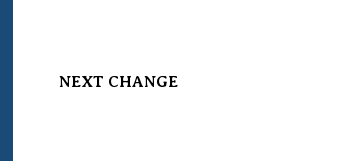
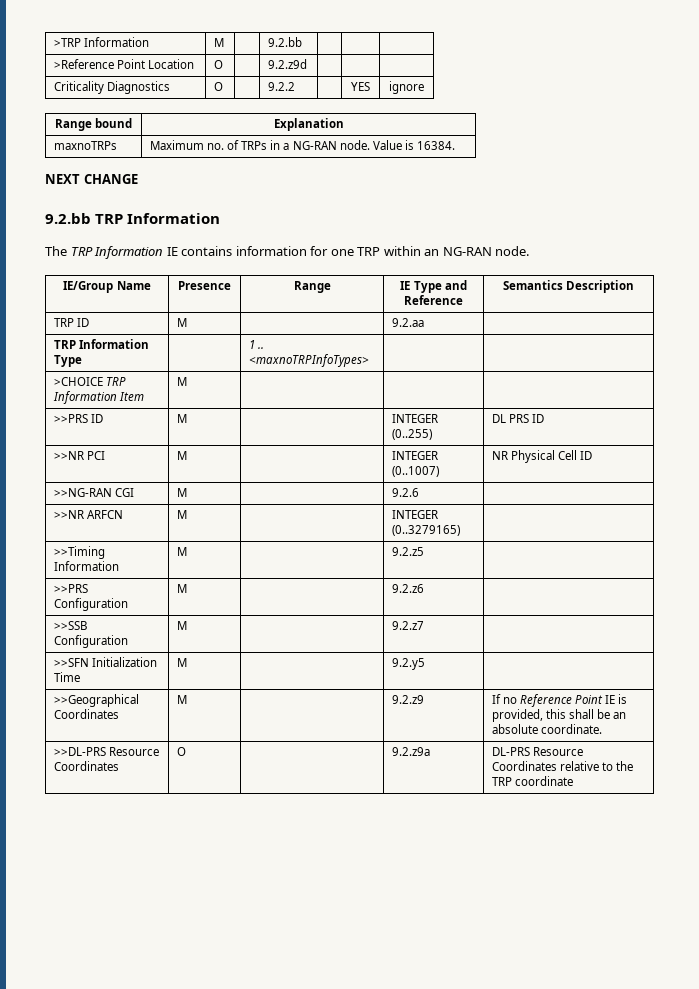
[59,76,179,87] NEXT CHANGE -> [53,37,150,47] [213,38,224,47] [267,37,302,47] [53,59,195,69] [213,60,223,69] [267,59,307,69] [53,81,171,94] [213,82,223,91] [267,82,295,91] [351,82,370,91] [389,81,424,94] [54,118,133,131] [273,118,344,131] [53,141,117,150] [149,140,455,150] [45,174,138,184] [45,213,221,224] [45,246,530,259] [63,281,151,293] [178,281,231,290] [293,281,331,293] [400,280,467,293] [404,295,463,305] [502,280,635,293] [53,318,90,327] [176,318,187,327] [391,318,424,327] [53,339,150,349] [53,355,82,367] [248,340,265,349] [248,354,369,367] [53,377,127,386] [52,391,145,404] [176,377,187,386] [53,414,104,423] [176,414,187,423] [391,414,438,423] [391,429,432,440] [491,414,545,423] [53,451,106,460] [176,451,187,460] [391,451,438,460] [391,466,439,477] [491,450,593,463] [53,488,135,497] [176,488,187,497] [391,488,419,497] [53,510,124,519] [176,510,187,519] [391,510,438,519] [391,525,460,536] [53,546,105,559] [53,561,119,571] [176,547,187,556] [391,547,424,556] [53,584,88,593] [53,598,128,611] [176,584,187,593] [391,584,424,593] [53,621,87,630] [53,635,128,648] [176,621,187,630] [391,621,424,630] [53,657,158,667] [53,672,80,682] [176,658,187,667] [391,658,425,670] [53,694,139,707] [53,709,119,719] [176,695,187,704] [391,695,424,704] [491,694,628,707] [491,709,627,722] [491,724,603,734] [53,747,160,756] [53,761,119,771] [176,747,186,756] [391,747,430,756] [491,747,584,756] [491,761,634,771] [491,776,574,786] >TRP Information | M | | 9.2.bb | | | // >Reference Point Location | O | | 9.2.z9d | | | // Criticality Diagnostics | O | | 9.2.2 | | YES | ignore // Range bound | Explanation // maxnoTRPs | Maximum no. of TRPs in a NG-RAN node. Value is 16384. // NEXT CHANGE // 9.2.bb TRP Information // The TRP Information IE contains information for one TRP within an NG-RAN node. // IE/Group Name | Presence | Range | IE Type and Reference | Semantics Description // TRP ID | M | | 9.2.aa | // TRP Information Type | | 1 .. <maxnoTRPInfoTypes> | | // >CHOICE TRP Information Item | M | | | // >>PRS ID | M | | INTEGER (0..255) | DL PRS ID // >>NR PCI | M | | INTEGER (0..1007) | NR Physical Cell ID // >>NG-RAN CGI | M | | 9.2.6 | // >>NR ARFCN | M | | INTEGER (0..3279165) | // >>Timing Information | M | | 9.2.z5 | // >>PRS Configuration | M | | 9.2.z6 | // >>SSB Configuration | M | | 9.2.z7 | // >>SFN Initialization Time | M | | 9.2.y5 | // >>Geographical Coordinates | M | | 9.2.z9 | If no Reference Point IE is provided, this shall be an absolute coordinate. // >>DL-PRS Resource Coordinates | O | | 9.2.z9a | DL-PRS Resource Coordinates relative to the TRP coordinate

